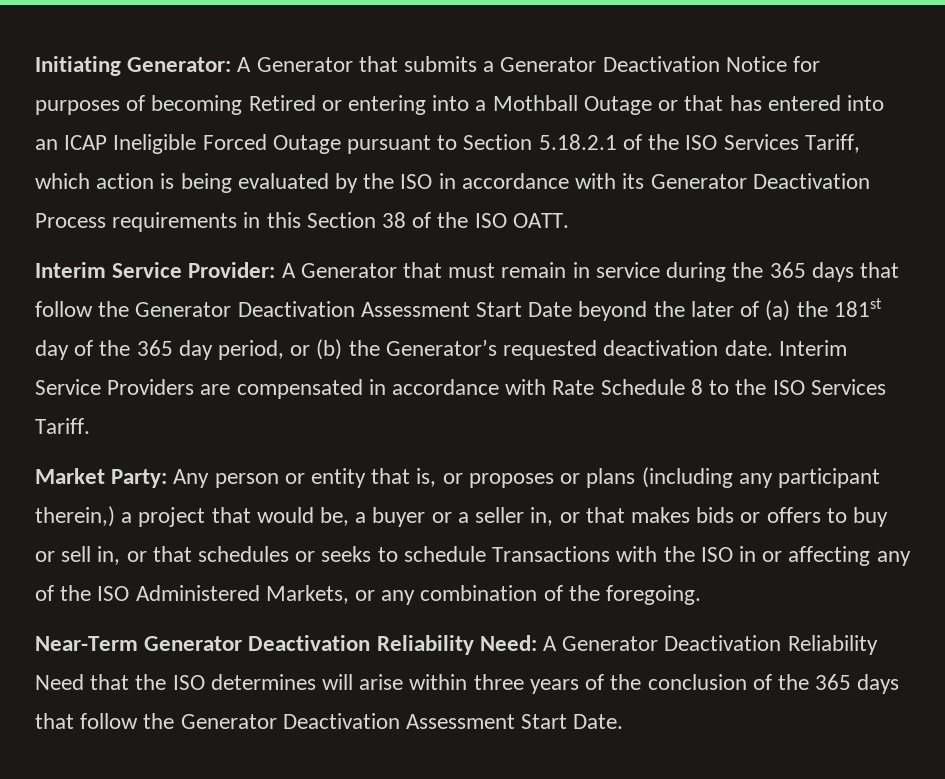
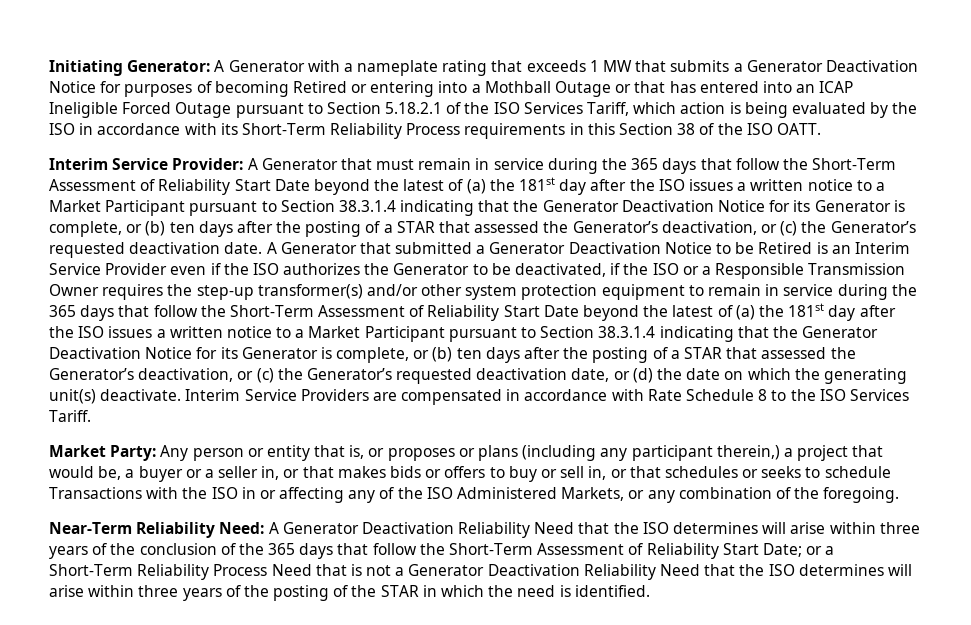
(353, 64) none -> [307,60,633,76] with a nameplate rating that exceeds 1 MW
[650,173,870,189] Generator Deactivation -> [241,123,403,139] Short-Term Reliability
[135,298,882,321] [35,339,343,360] Generator Deactivation Assessment Start Date beyond the later of (a) the 181st day of the 365 day period, or (b) -> [812,158,897,170] [49,177,885,195] [49,200,905,216] [49,221,798,237] Short-Term Assessment of Reliability Start Date beyond the latest of (a) the 181st day after the ISO issues a written notice to a Market Participant pursuant to Section 38.3.1.4 indicating that the Generator Deactivation Notice for its Generator is complete, or (b) ten days after the posting of a STAR that assessed the Generator’s deactivation, or (c)
(773, 348) none -> [266,242,910,254] [49,263,906,279] [49,284,917,300] [49,303,896,321] [49,326,879,342] [49,347,856,363] [49,368,907,384] [49,389,182,404] A Generator that submitted a Generator Deactivation Notice to be Retired is an Interim Service Provider even if the ISO authorizes the Generator to be deactivated, if the ISO or a Responsible Transmission Owner requires the step-up transformer(s) and/or other system protection equipment to remain in service during the 365 days that follow the Short-Term Assessment of Reliability Start Date beyond the latest of (a) the 181st day after the ISO issues a written notice to a Market Participant pursuant to Section 38.3.1.4 indicating that the Generator Deactivation Notice for its Generator is complete, or (b) ten days after the posting of a STAR that assessed the Generator’s deactivation, or (c) the Generator’s requested deactivation date, or (d) the date on which the generating unit(s) deactivate.
[144,635,371,651] Generator Deactivation -> (132, 528) none
[180,713,624,729] Generator Deactivation Assessment Start Date. -> [449,543,835,559] [49,564,912,580] [49,585,650,601] Short-Term Assessment of Reliability Start Date; or a Short-Term Reliability Process Need that is not a Generator Deactivation Reliability Need that the ISO determines will arise within three years of the posting of the STAR in which the need is identified.

